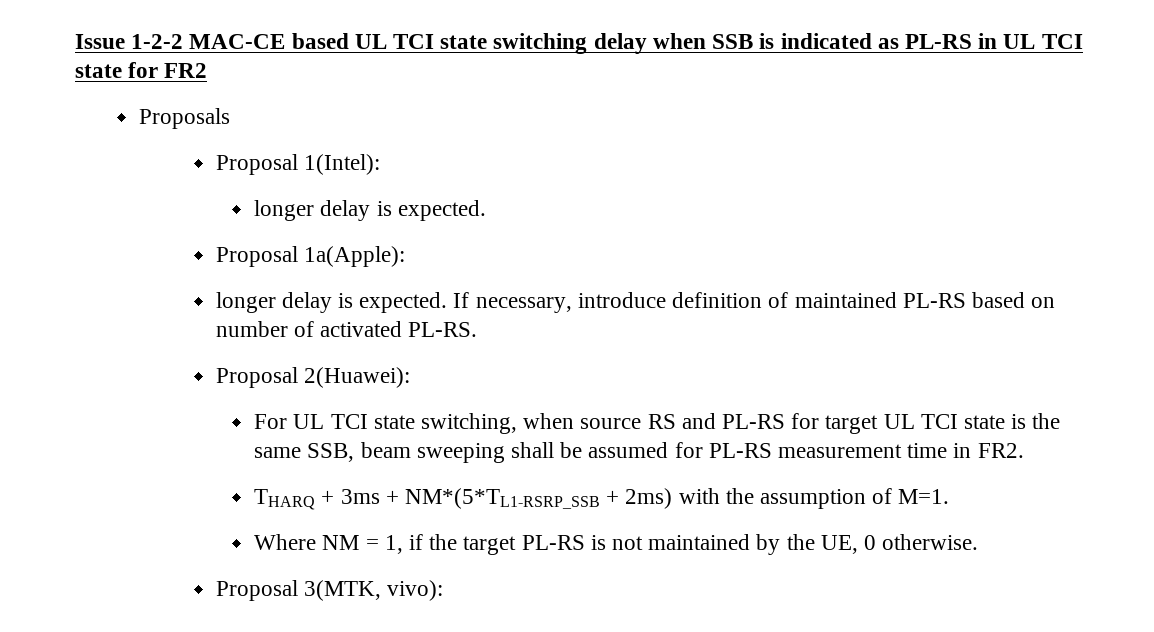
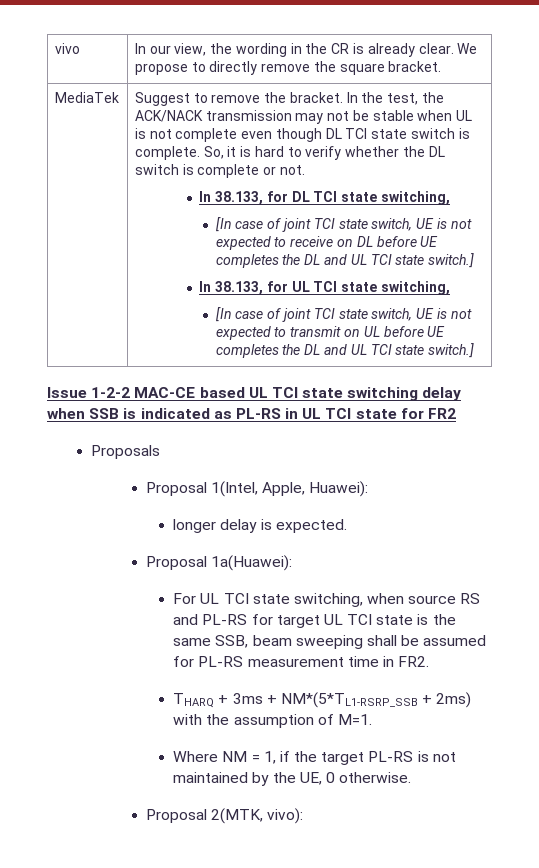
(75, 41) none -> [54,43,80,54] [134,43,478,57] [134,61,442,75] [54,92,119,103] [134,92,445,106] [134,110,473,124] [134,128,470,142] [134,146,445,160] [134,164,305,178] [199,191,451,205] [215,217,472,232] [215,236,439,250] [215,253,475,268] [199,281,451,295] [215,307,472,322] [215,326,446,340] [215,343,475,358] vivo | In our view, the wording in the CR is already clear. We propose to directly remove the square bracket. // MediaTek | Suggest to remove the bracket. In the test, the ACK/NACK transmission may not be stable when UL is not complete even though DL TCI state switch is complete. So, it is hard to verify whether the DL switch is complete or not. // In 38.133, for DL TCI state switching, // [In case of joint TCI state switch, UE is not expected to receive on DL before UE completes the DL and UL TCI state switch.] // In 38.133, for UL TCI state switching, // [In case of joint TCI state switch, UE is not expected to transmit on UL before UE completes the DL and UL TCI state switch.] //
[303,154,380,175] 1(Intel): -> [211,481,369,497] 1(Intel, Apple, Huawei):
[303,246,405,267] [215,292,1056,313] [215,321,478,337] [215,367,410,388] 1a(Apple): // longer delay is expected. If necessary, introduce definition of maintained PL-RS based on number of activated PL-RS. // Proposal 2(Huawei): -> [211,555,293,571] 1a(Huawei):
[303,580,381,601] 3(MTK, -> [211,808,264,824] 2(MTK,

